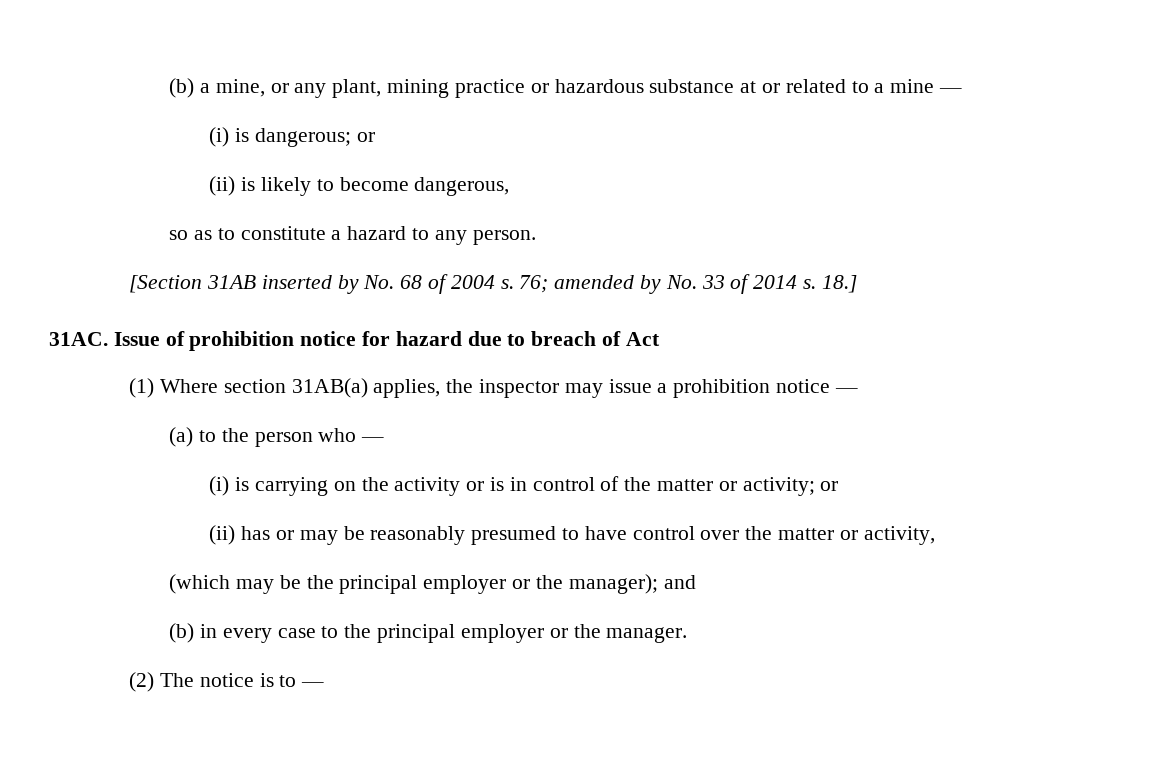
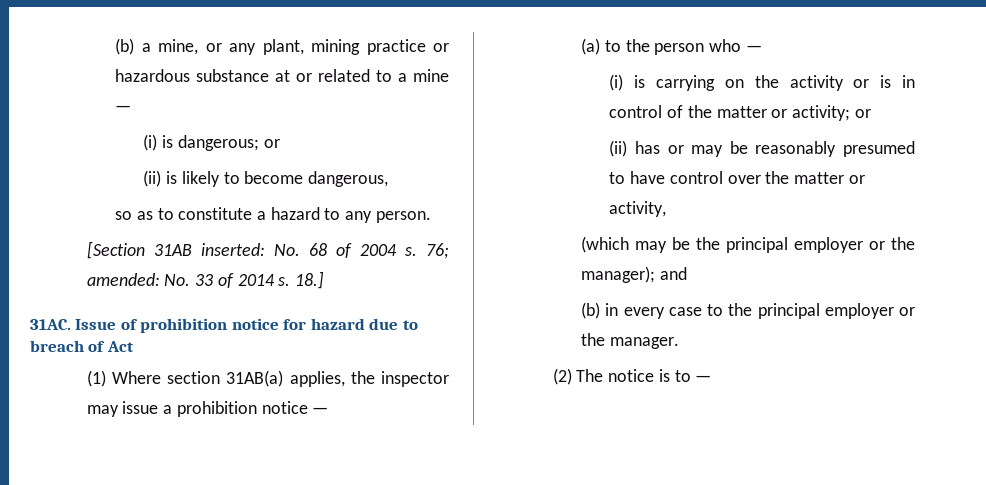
[261,275,359,294] inserted by -> [200,243,265,256] inserted:
[554,275,662,294] amended by -> [86,273,160,286] amended:

